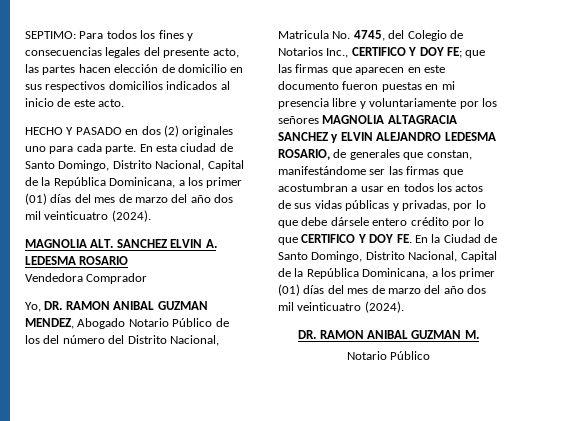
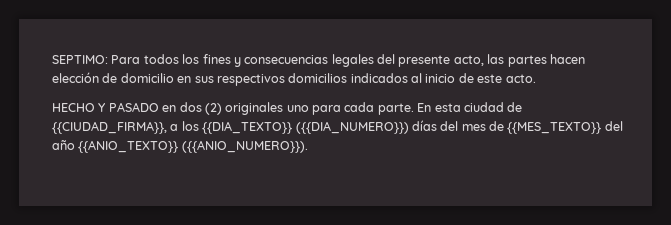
[25,160,244,171] [25,177,243,188] [25,193,233,205] [25,210,151,222] [25,239,217,248] [25,256,129,265] [25,273,148,284] [25,301,208,312] [25,318,229,329] [25,335,219,346] [278,30,463,41] [278,47,486,58] [278,64,445,75] [278,81,455,92] [278,98,497,109] [278,115,457,124] [278,132,496,143] [278,149,472,160] [278,166,463,177] [278,183,484,192] [278,200,486,211] [278,217,485,228] [278,234,497,245] [278,251,497,262] [278,268,496,279] [278,284,486,296] [278,301,404,313] [298,330,479,339] [346,351,431,360] Santo Domingo, Distrito Nacional, Capital de la República Dominicana, a los primer (01) días del mes de marzo del año dos mil veinticuatro (2024). // MAGNOLIA ALT. SANCHEZ ELVIN A. LEDESMA ROSARIO // Vendedora Comprador // Yo, DR. RAMON ANIBAL GUZMAN MENDEZ, Abogado Notario Público de los del número del Distrito Nacional, Matricula No. 4745, del Colegio de Notarios Inc., CERTIFICO Y DOY FE; que las firmas que aparecen en este documento fueron puestas en mi presencia libre y voluntariamente por los señores MAGNOLIA ALTAGRACIA SANCHEZ y ELVIN ALEJANDRO LEDESMA ROSARIO, de generales que constan, manifestándome ser las firmas que acostumbran a usar en todos los actos de sus vidas públicas y privadas, por lo que debe dársele entero crédito por lo que CERTIFICO Y DOY FE. En la Ciudad de Santo Domingo, Distrito Nacional, Capital de la República Dominicana, a los primer (01) días del mes de marzo del año dos mil veinticuatro (2024). // DR. RAMON ANIBAL GUZMAN M. // Notario Público -> [52,120,623,134] [52,140,308,153] {{CIUDAD_FIRMA}}, a los {{DIA_TEXTO}} ({{DIA_NUMERO}}) días del mes de {{MES_TEXTO}} del año {{ANIO_TEXTO}} ({{ANIO_NUMERO}}).

